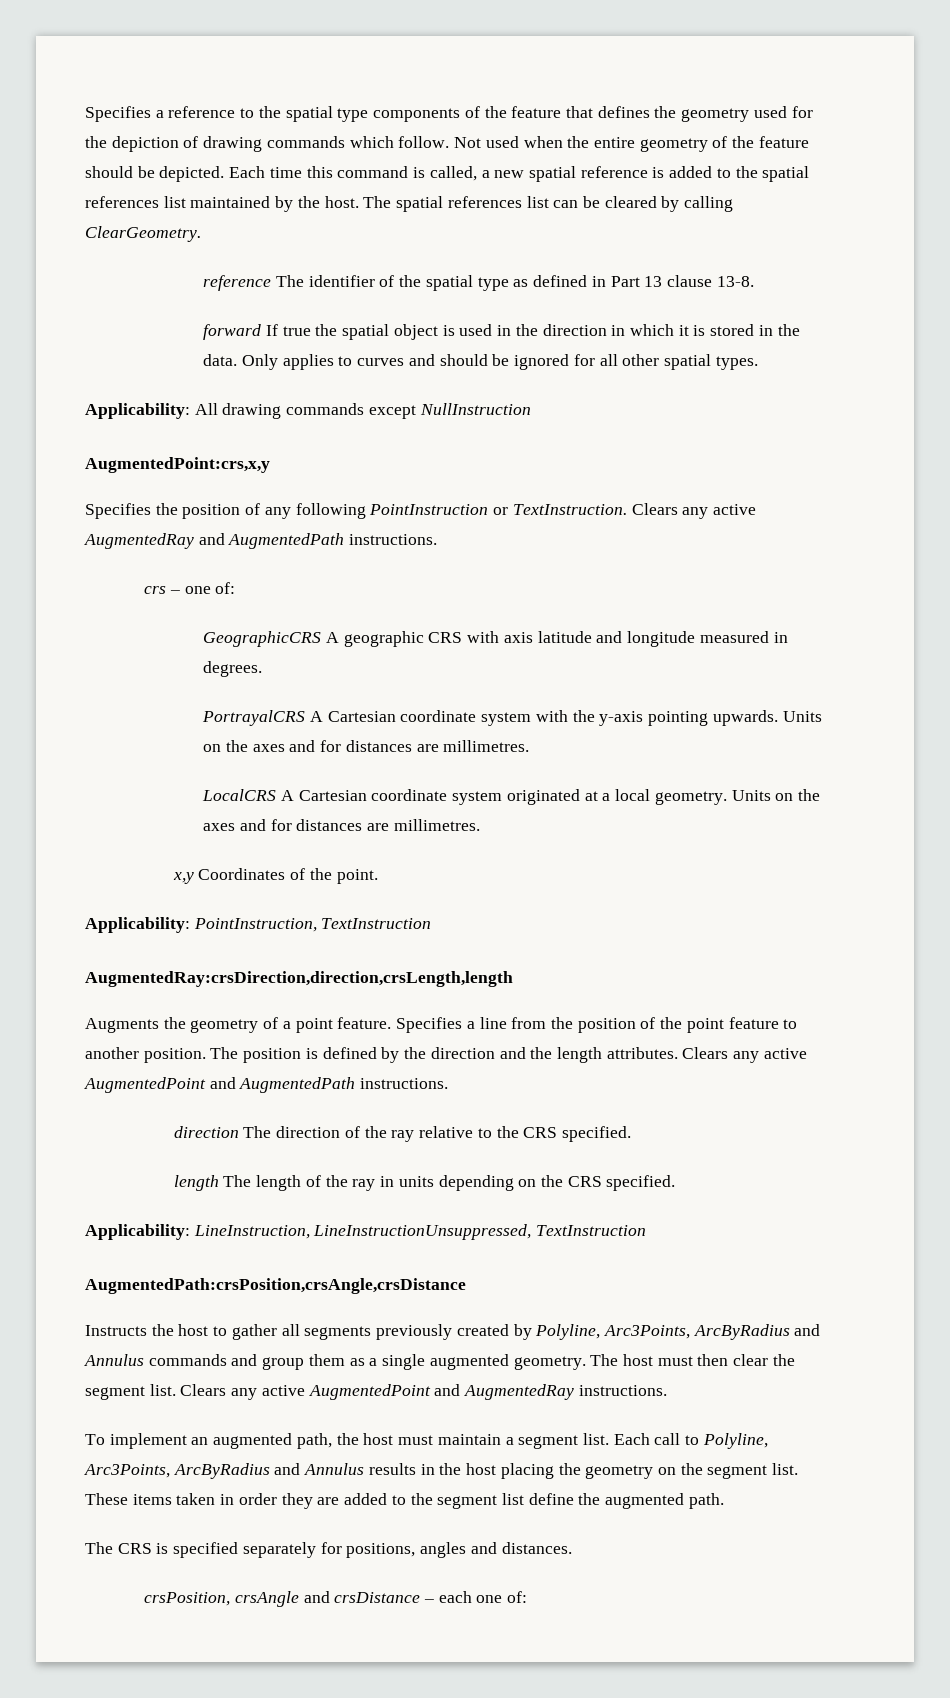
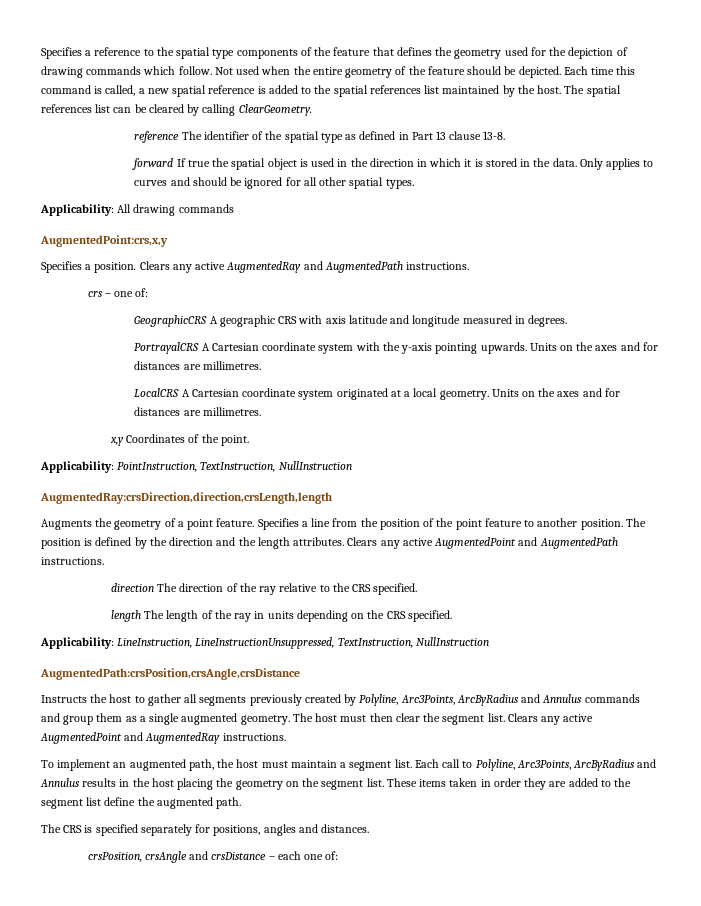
[368,403,531,419] except NullInstruction -> (234, 208) none
[155,503,627,519] the position of any following PointInstruction or TextInstruction. -> [85,262,137,273] a position.
[321,918,432,929] TextInstruction -> [200,461,352,472] TextInstruction, NullInstruction
[536,1225,647,1236] TextInstruction -> [337,637,489,648] TextInstruction, NullInstruction

